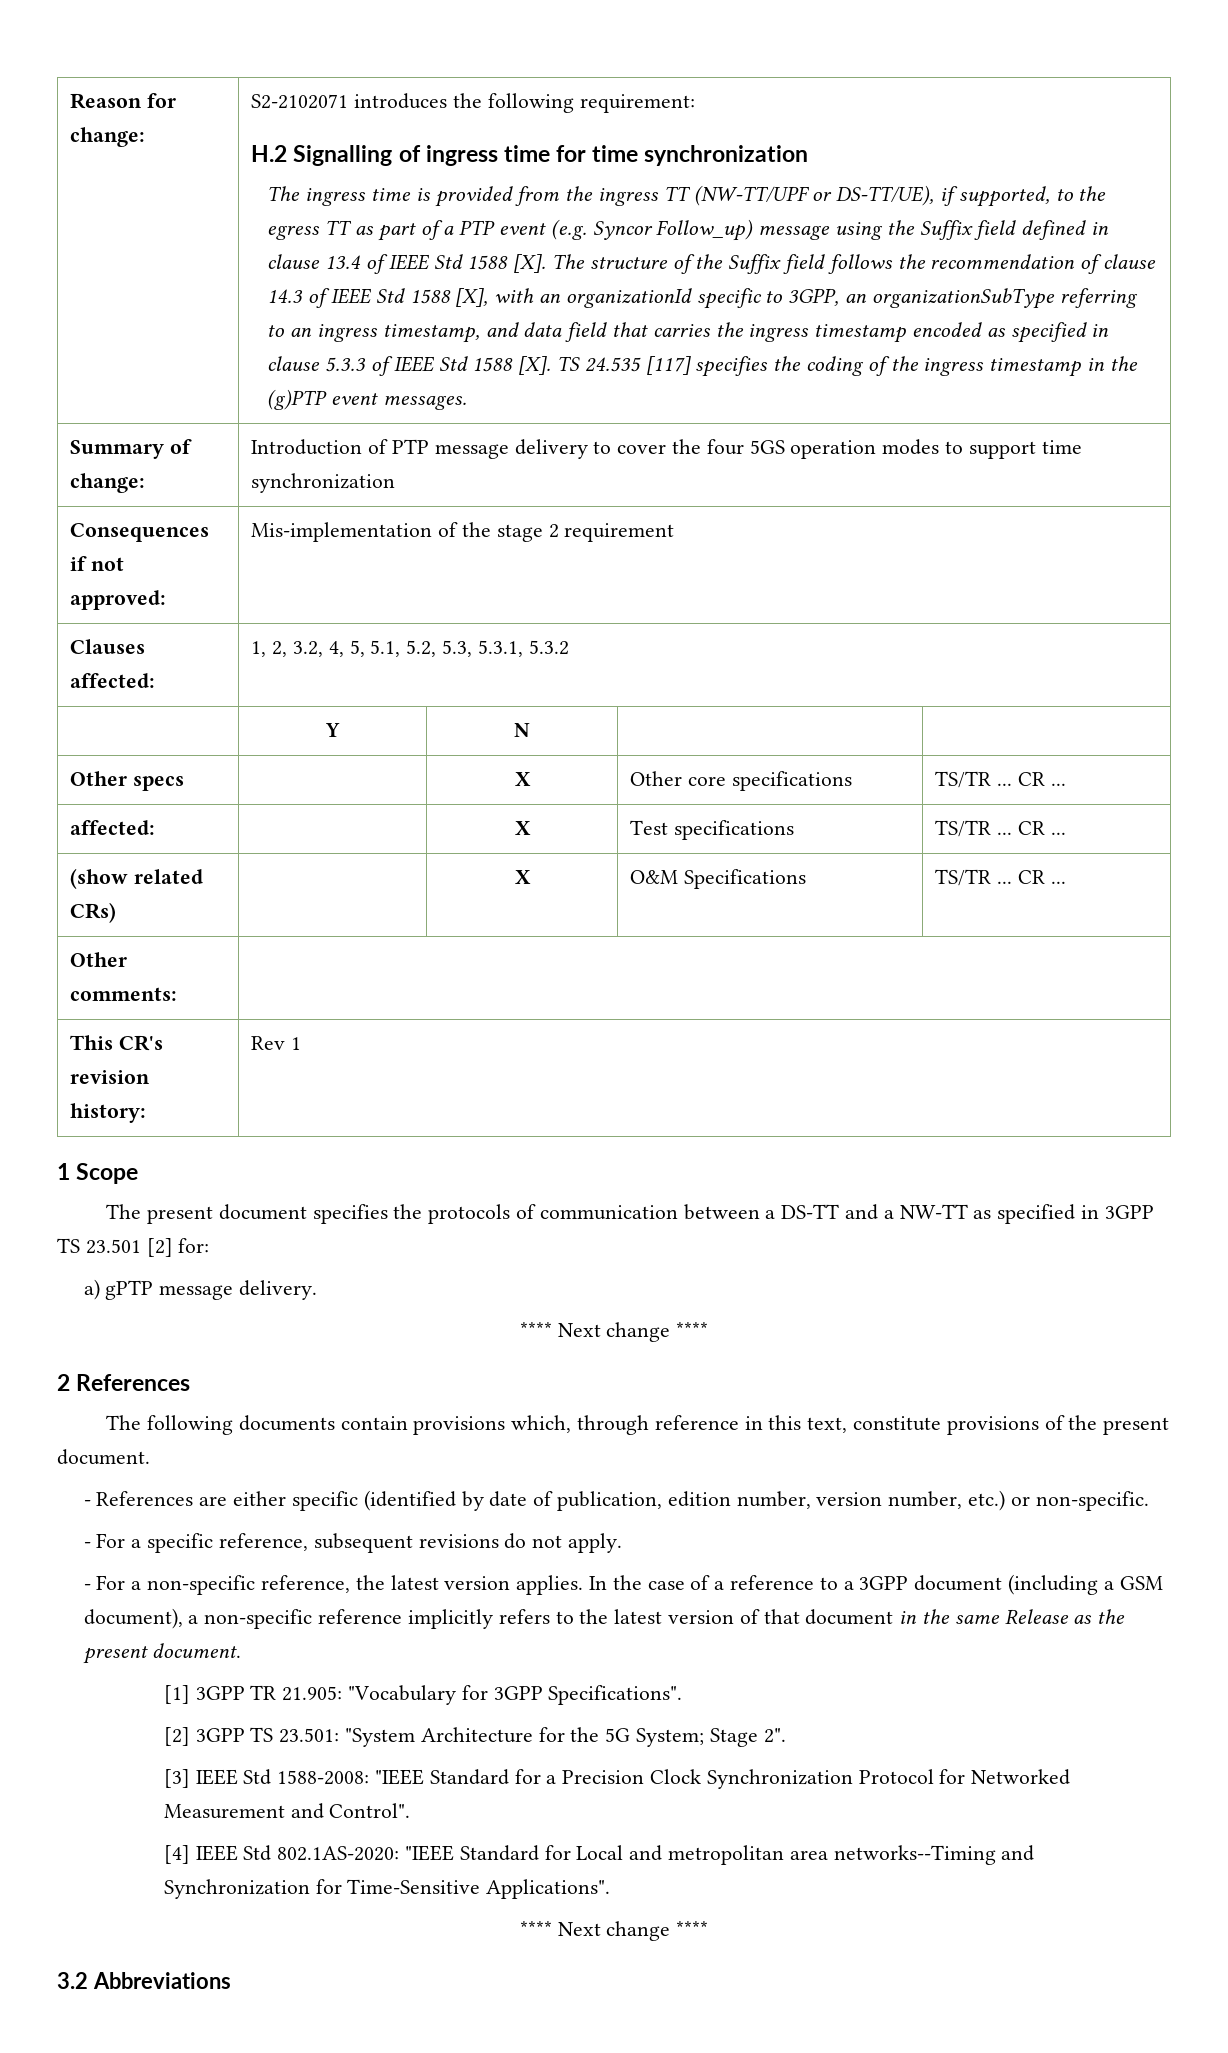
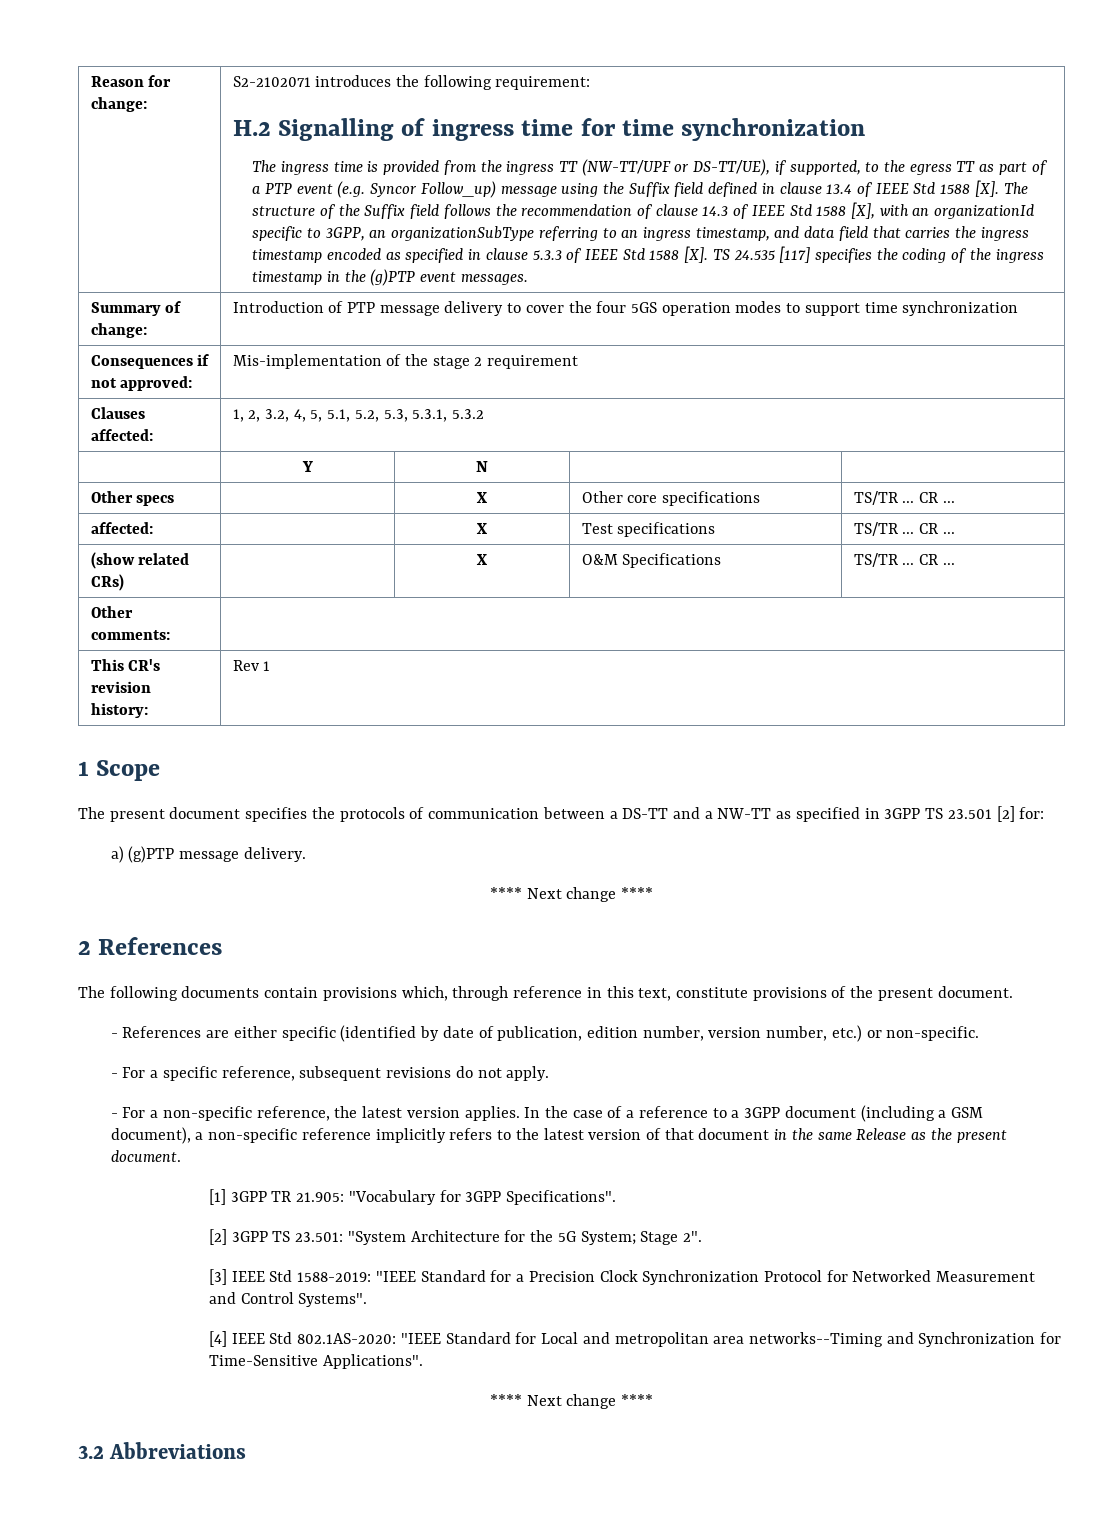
[105,1280,154,1300] gPTP -> [128,846,175,863] (g)PTP
[277,1770,370,1785] 1588-2008: -> [297,1272,372,1282] 1588-2019:
[329,1803,411,1818] Control". -> [240,1292,368,1307] Control Systems".

